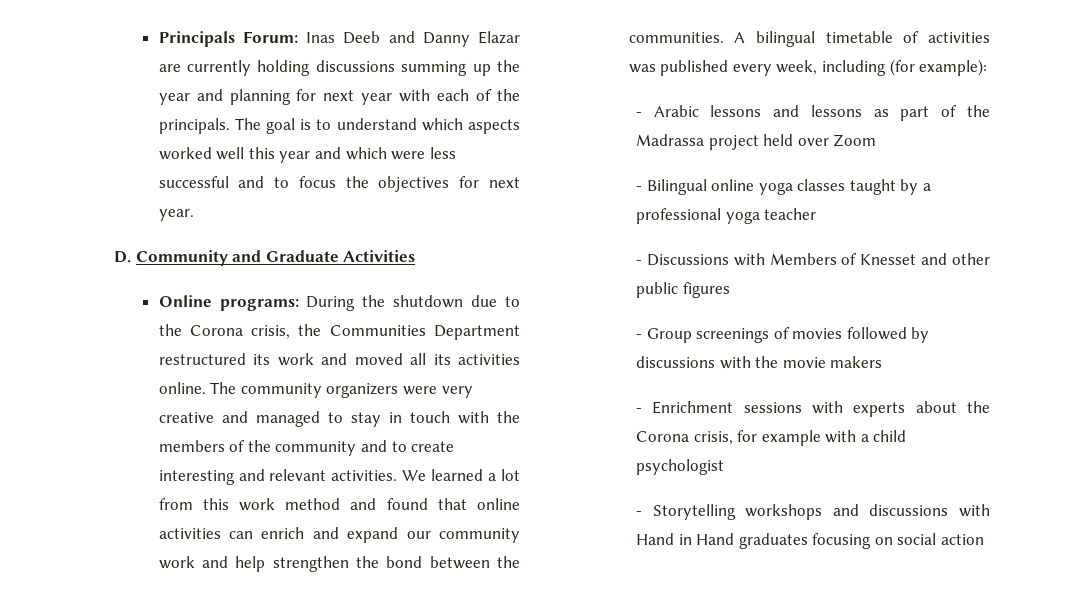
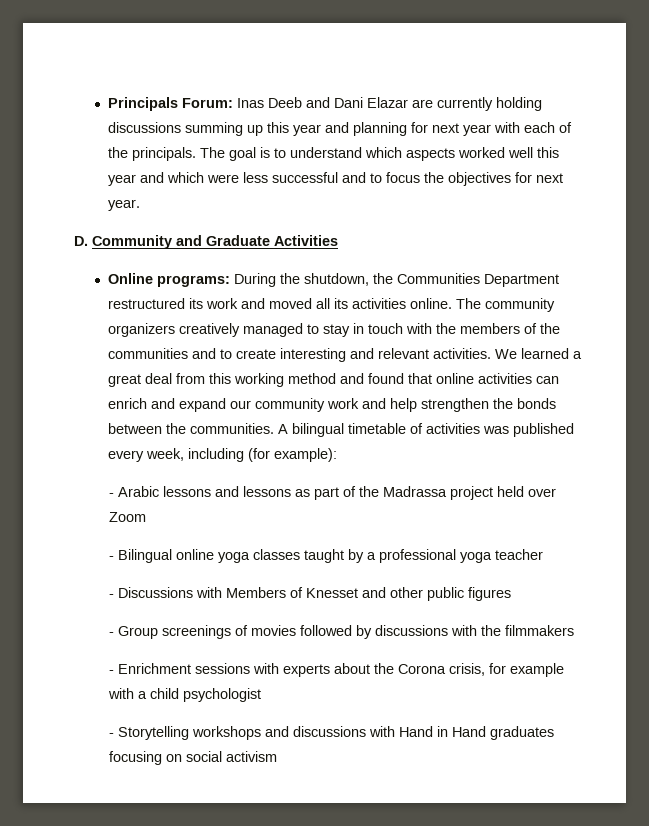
[422,32,470,47] Danny -> [333,97,363,108] Dani
[496,60,520,72] the -> [266,122,289,133] this
[393,295,520,308] [158,324,291,339] shutdown due to the Corona crisis, -> [303,273,369,286] shutdown,
[403,386,473,398] [158,411,248,423] were very creative and -> [178,323,240,337] creatively
[275,441,357,456] community -> [107,348,188,359] communities
[501,469,520,481] lot -> [107,373,172,387] great deal
[239,498,276,511] work -> [233,373,284,387] working
[386,556,423,568] bond -> [516,398,556,409] bonds
[782,356,883,368] movie makers -> [505,625,575,636] filmmakers
[941,534,985,545] action -> [226,751,278,762] activism

